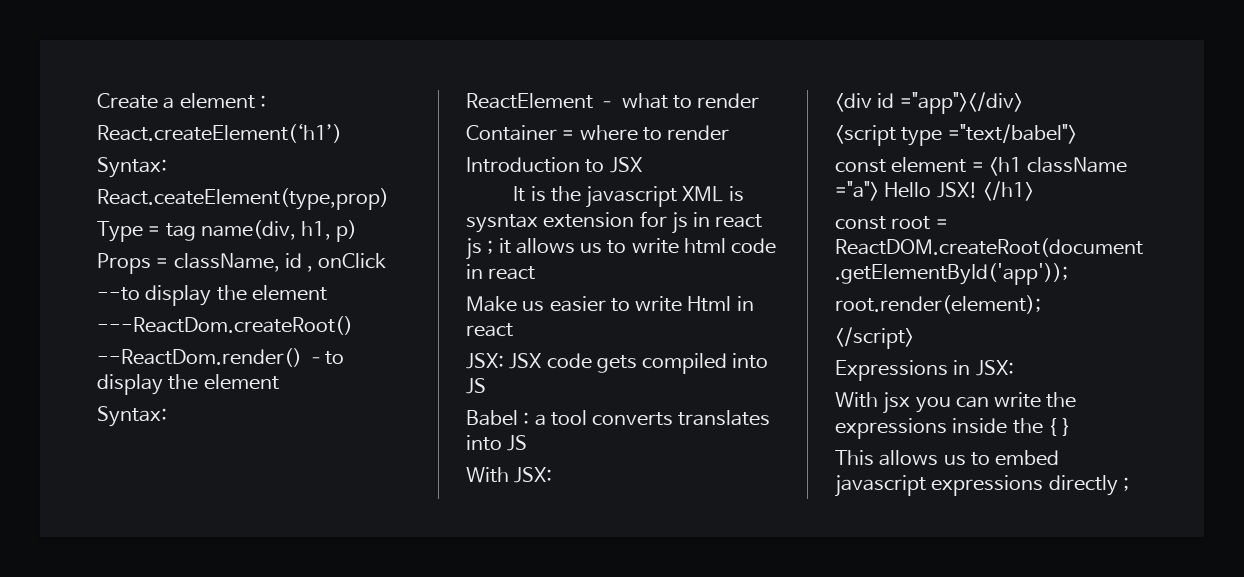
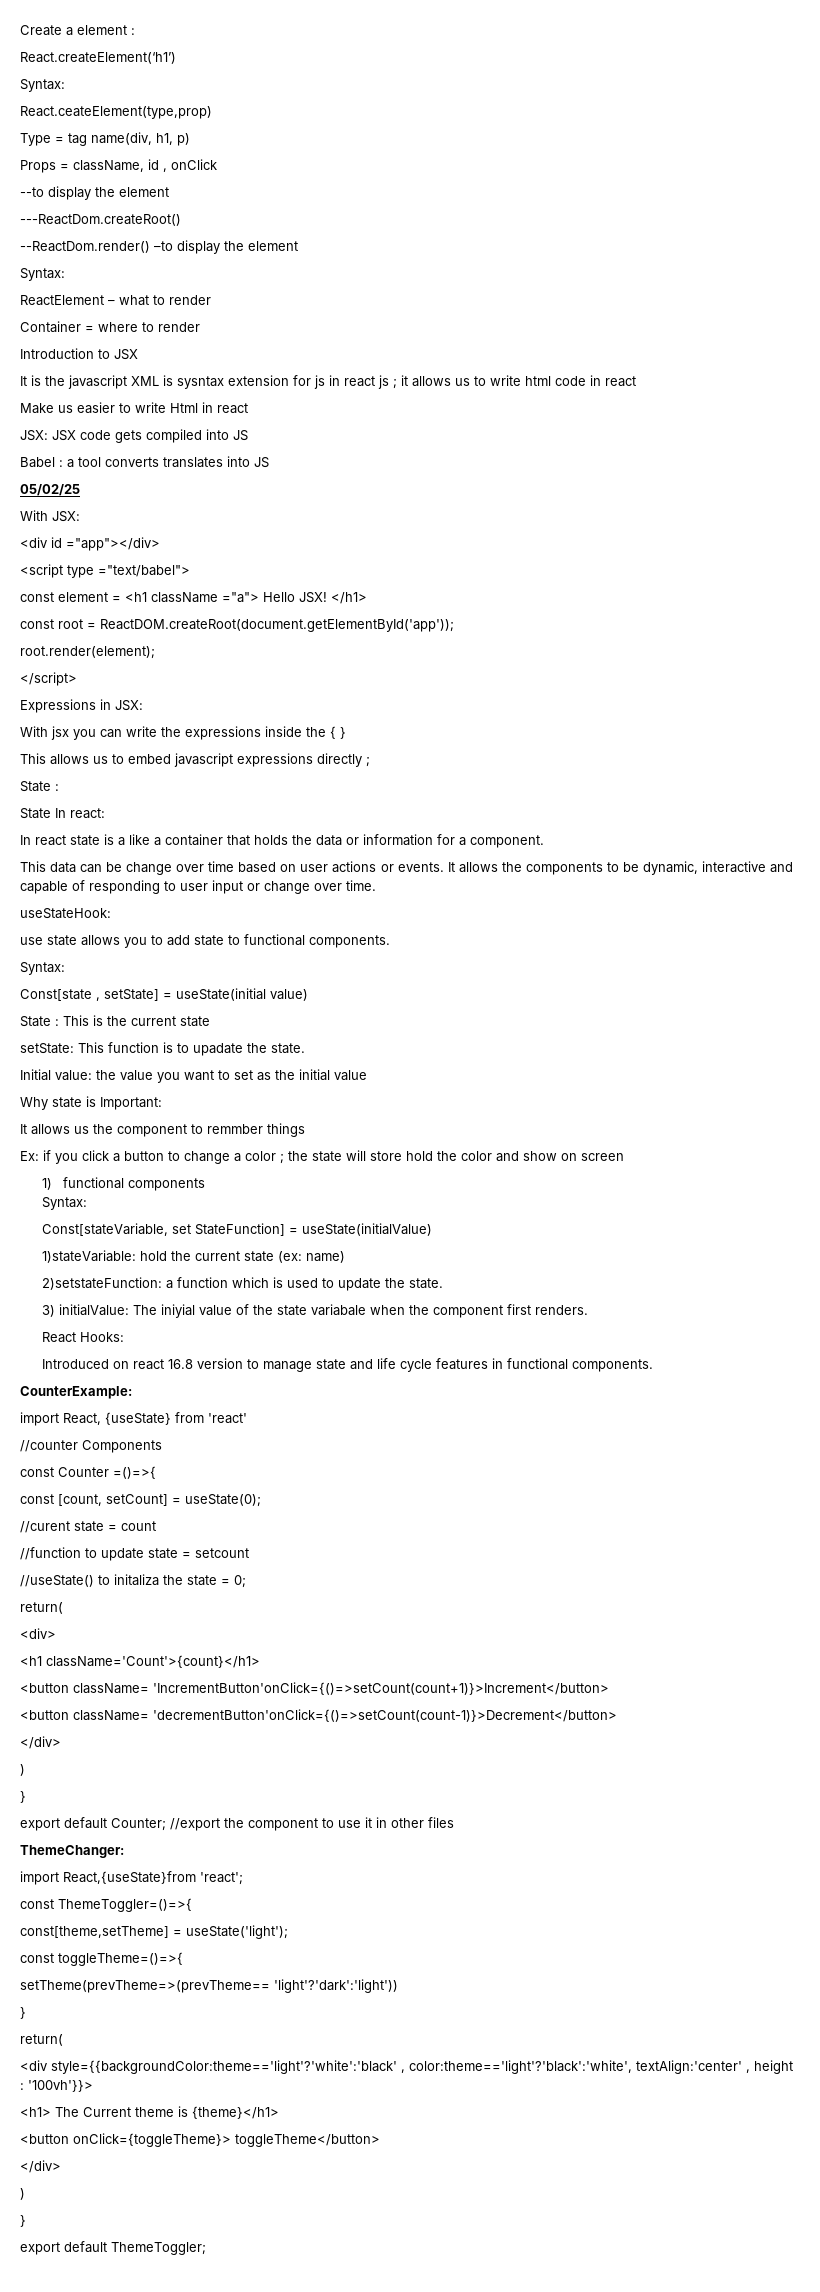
(528, 443) none -> [20,484,80,496] // 05/02/25
(1129, 484) none -> [20,781,59,792] [20,808,105,819] [20,834,544,848] [20,861,793,875] [20,880,376,894] [20,908,111,919] [20,934,390,948] [20,962,65,975] [20,988,308,1001] [20,1015,210,1027] [20,1042,305,1056] [20,1069,367,1083] [20,1096,162,1110] [20,1123,305,1137] [20,1150,624,1164] [41,1177,206,1191] [41,1197,87,1210] [41,1223,432,1236] [41,1250,345,1263] [41,1277,443,1291] [41,1304,588,1318] [41,1332,124,1343] [41,1358,653,1372] [20,1386,132,1399] [20,1412,247,1426] [20,1440,162,1453] [20,1466,156,1479] [20,1494,261,1507] [20,1521,156,1533] [20,1547,249,1561] [20,1574,246,1588] [20,1602,63,1614] [20,1628,56,1639] [20,1655,260,1668] [20,1682,609,1695] [20,1709,617,1722] [20,1736,61,1749] [20,1764,25,1776] [20,1791,26,1803] [20,1817,454,1831] [20,1845,124,1858] [20,1871,243,1885] [20,1898,192,1912] [20,1925,288,1939] [20,1952,183,1966] [20,1979,398,1993] [20,2007,26,2019] [20,2034,63,2046] [20,2060,793,2074] [20,2080,93,2092] [20,2106,279,2119] [20,2133,380,2147] [20,2160,61,2173] [20,2188,25,2200] [20,2215,26,2227] [20,2241,206,2255] // State : // State In react: // In react state is a like a container that holds the data or information for a component. // This data can be change over time based on user actions or events. It allows the components to be dynamic, interactive and capable of responding to user input or change over time. // useStateHook: // use state allows you to add state to functional components. // Syntax: // Const[state , setState] = useState(initial value) // State : This is the current state // setState: This function is to upadate the state. // Initial value: the value you want to set as the initial value // Why state is Important: // It allows us the component to remmber things // Ex: if you click a button to change a color ; the state will store hold the color and show on screen // 1) functional components // Syntax: // Const[stateVariable, set StateFunction] = useState(initialValue) // 1)stateVariable: hold the current state (ex: name) // 2)setstateFunction: a function which is used to update the state. // 3) initialValue: The iniyial value of the state variabale when the component first renders. // React Hooks: // Introduced on react 16.8 version to manage state and life cycle features in functional components. // CounterExample: // import React, {useState} from 'react' // //counter Components // const Counter =()=>{ // const [count, setCount] = useState(0); // //curent state = count // //function to update state = setcount // //useState() to initaliza the state = 0; // return( // <div> // <h1 className='Count'>{count}</h1> // <button className= 'IncrementButton'onClick={()=>setCount(count+1)}>Increment</button> // <button className= 'decrementButton'onClick={()=>setCount(count-1)}>Decrement</button> // </div> // ) // } // export default Counter; //export the component to use it in other files // ThemeChanger: // import React,{useState}from 'react'; // const ThemeToggler=()=>{ // const[theme,setTheme] = useState('light'); // const toggleTheme=()=>{ // setTheme(prevTheme=>(prevTheme== 'light'?'dark':'light')) // } // return( // <div style={{backgroundColor:theme=='light'?'white':'black' , color:theme=='light'?'black':'white', textAlign:'center' , height : '100vh'}}> // <h1> The Current theme is {theme}</h1> // <button onClick={toggleTheme}> toggleTheme</button> // </div> // ) // } // export default ThemeToggler;

